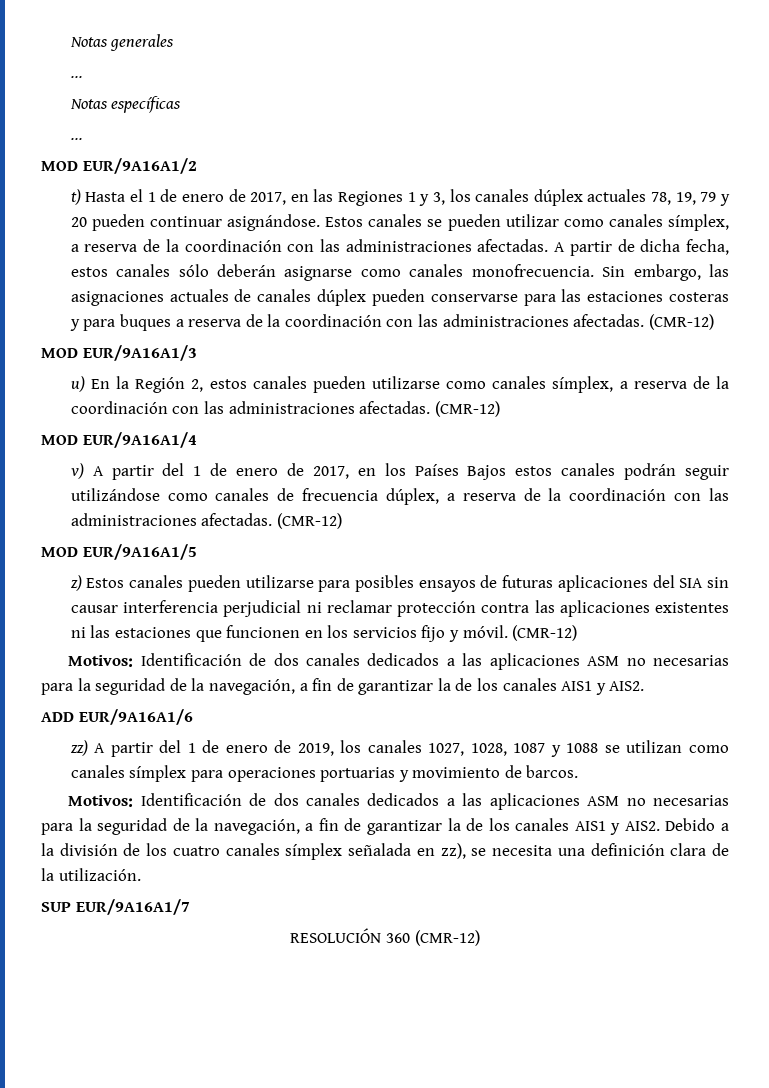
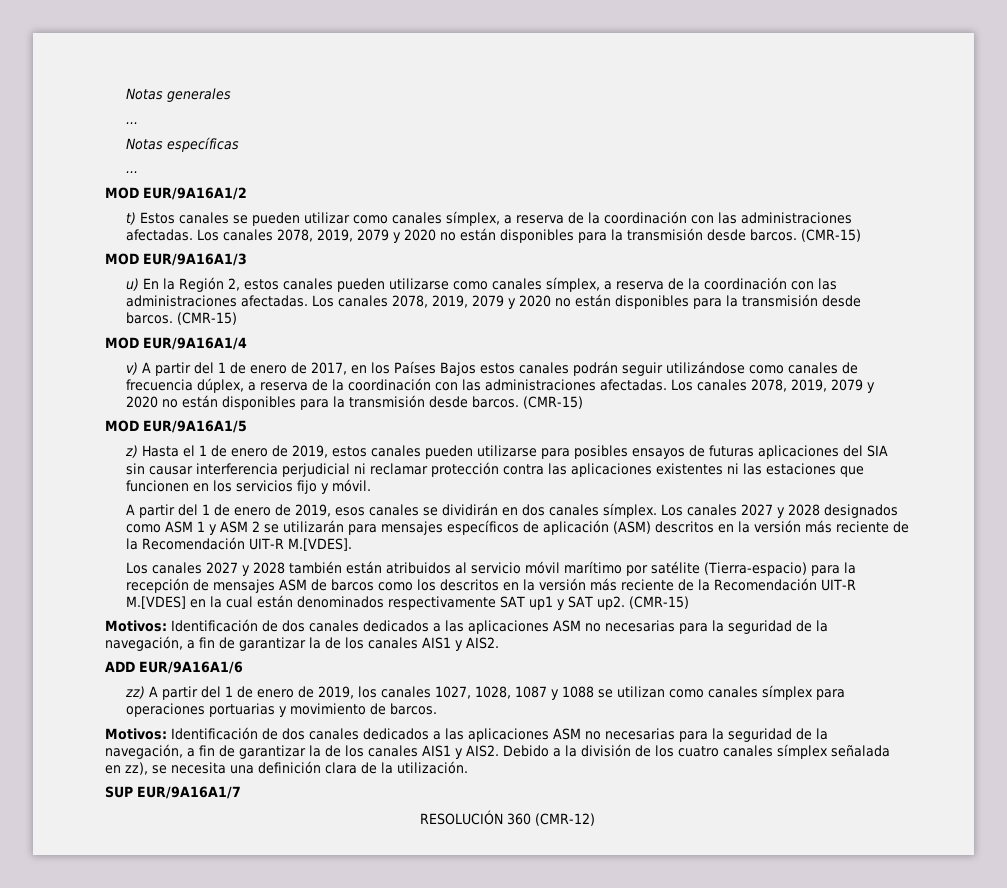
[85,189,731,206] [70,214,321,231] Hasta el 1 de enero de 2017, en las Regiones 1 y 3, los canales dúplex actuales 78, 19, 79 y 20 pueden continuar asignándose. -> (136, 218) none
[554,239,729,256] [70,264,729,281] [70,289,730,306] [69,314,714,331] A partir de dicha fecha, estos canales sólo deberán asignarse como canales monofrecuencia. Sin embargo, las asignaciones actuales de canales dúplex pueden conservarse para las estaciones costeras y para buques a reserva de la coordinación con las administraciones afectadas. (CMR-12) -> [196,228,861,243] Los canales 2078, 2019, 2079 y 2020 no están disponibles para la transmisión desde barcos. (CMR-15)
[434,401,500,417] (CMR-12) -> [311,294,861,309] [125,312,237,325] Los canales 2078, 2019, 2079 y 2020 no están disponibles para la transmisión desde barcos. (CMR-15)
[276,513,342,529] [41,544,197,560] [69,575,125,591] (CMR-12) // MOD EUR/9A16A1/5 // z) Estos -> [670,379,875,393] [125,395,583,410] [105,420,247,433] [124,445,367,458] Los canales 2078, 2019, 2079 y 2020 no están disponibles para la transmisión desde barcos. (CMR-15) // MOD EUR/9A16A1/5 // z) Hasta el 1 de enero de 2019, estos
[512,625,578,641] (CMR-12) -> [125,503,898,518] [125,520,909,535] [125,537,352,551] [125,561,856,576] [125,578,856,593] [125,595,689,610] // A partir del 1 de enero de 2019, esos canales se dividirán en dos canales símplex. Los canales 2027 y 2028 designados como ASM 1 y ASM 2 se utilizarán para mensajes específicos de aplicación (ASM) descritos en la versión más reciente de la Recomendación UIT-R M.[VDES]. // Los canales 2027 y 2028 también están atribuidos al servicio móvil marítimo por satélite (Tierra-espacio) para la recepción de mensajes ASM de barcos como los descritos en la versión más reciente de la Recomendación UIT-R M.[VDES] en la cual están denominados respectivamente SAT up1 y SAT up2. (CMR-15)

